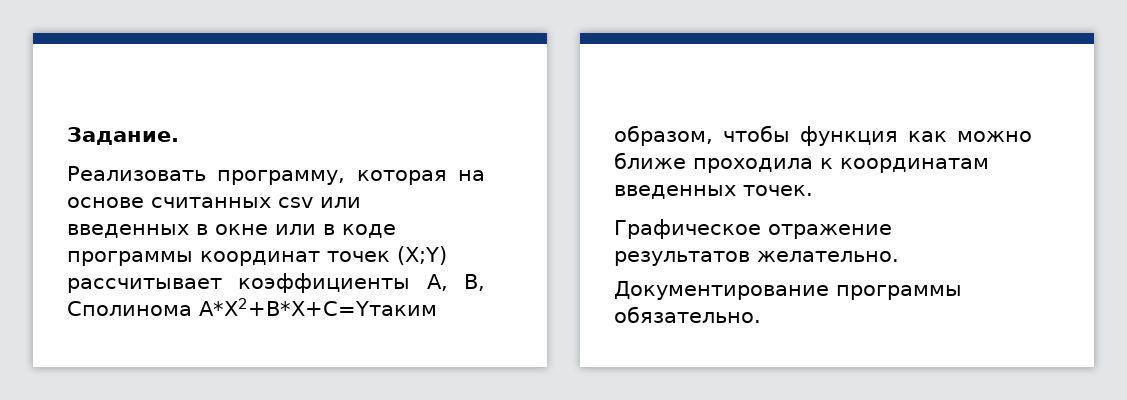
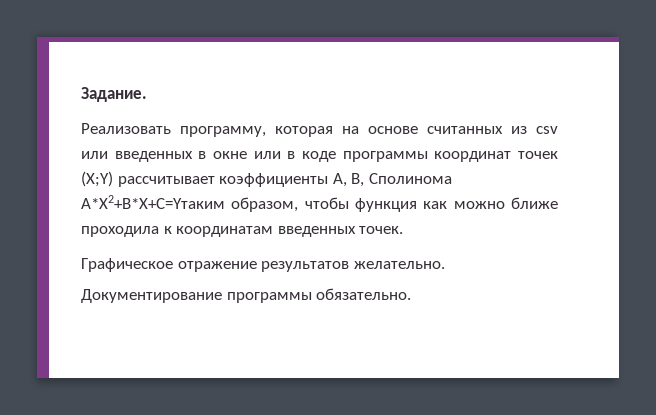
(271, 202) none -> [511,126,527,134] из

